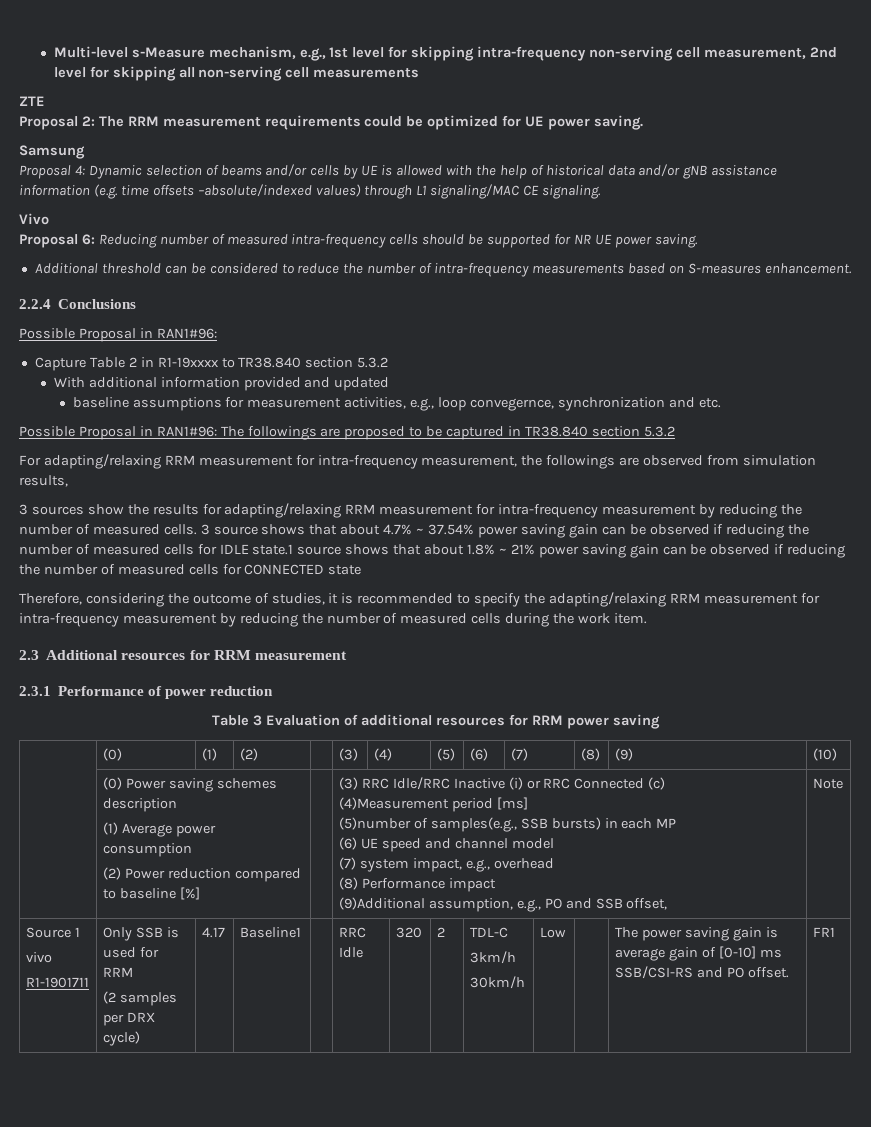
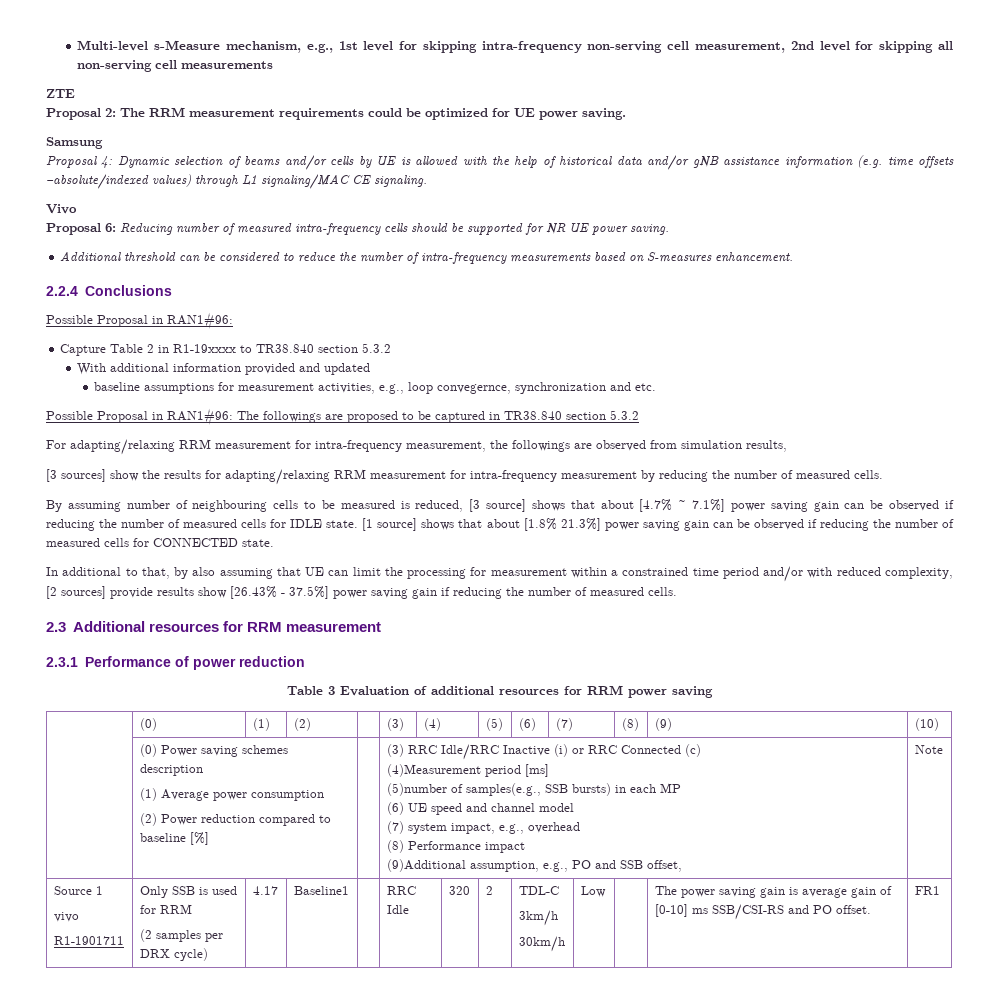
[19,504,84,515] 3 sources -> [46,469,106,482] [3 sources]
[200,524,475,535] 3 source shows that about 4.7% ~ 37.54% -> [46,499,726,512] // By assuming number of neighbouring cells to be measured is reduced, [3 source] shows that about [4.7% ~ 7.1%]
[252,544,535,555] state.1 source shows that about 1.8% ~ 21% -> [326,518,601,531] state. [1 source] shows that about [1.8% 21.3%]
[328,565,362,575] [19,592,820,607] [19,613,647,627] state // Therefore, considering the outcome of studies, it is recommended to specify the adapting/relaxing RRM measurement for intra-frequency measurement by reducing the number of measured cells during the work item. -> [242,539,274,547] [46,566,953,582] [46,586,677,599] state. // In additional to that, by also assuming that UE can limit the processing for measurement within a constrained time period and/or with reduced complexity, [2 sources] provide results show [26.43% - 37.5%] power saving gain if reducing the number of measured cells.

